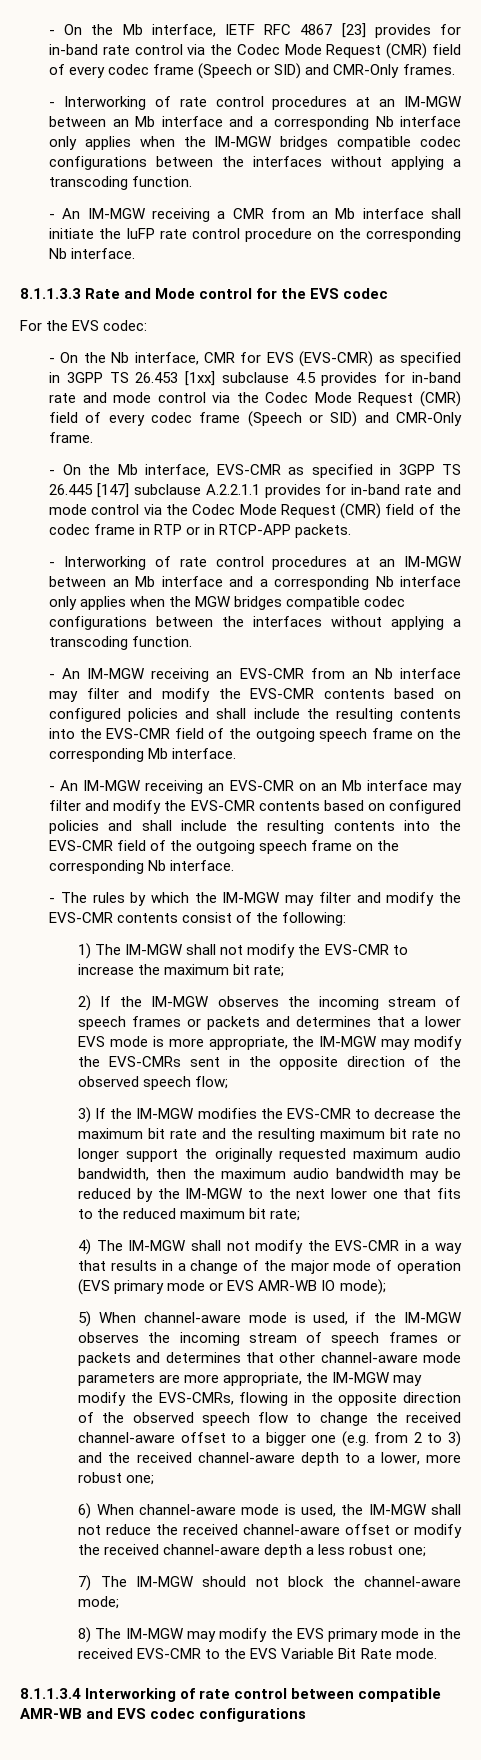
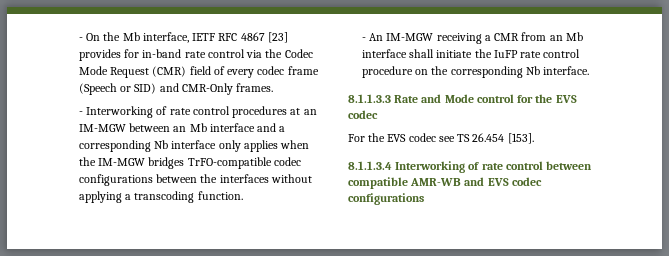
[337,136,412,150] compatible -> [187,157,272,169] TrFO-compatible
[103,320,148,331] [49,351,461,367] [49,371,461,386] [49,391,462,407] [49,411,463,427] [49,432,94,443] [49,464,462,478] [49,483,462,498] [49,503,462,519] [49,524,352,538] [49,556,462,570] [49,576,461,590] [49,596,406,610] [49,616,462,630] [49,636,193,650] [49,668,462,682] [49,688,462,702] [49,708,462,722] [49,728,462,742] [49,748,237,762] [49,780,463,794] [49,800,462,814] [49,820,462,834] [49,840,400,854] [49,860,235,874] [49,892,461,906] [49,912,347,926] [78,943,408,959] [78,964,285,977] [78,995,461,1011] [78,1016,461,1030] [78,1036,462,1050] [78,1056,461,1070] [78,1076,229,1090] [78,1107,461,1123] [78,1128,462,1142] [78,1148,462,1162] [78,1168,462,1182] [78,1188,461,1202] [78,1208,301,1221] [78,1239,462,1255] [78,1260,462,1274] [78,1279,386,1295] [78,1311,461,1327] [78,1332,461,1346] [78,1352,461,1366] [78,1372,423,1386] [78,1392,462,1406] [78,1412,461,1426] [78,1431,461,1447] [78,1452,461,1466] [78,1472,155,1485] [78,1503,461,1519] [78,1524,462,1538] [78,1544,426,1558] [78,1575,462,1591] [78,1596,120,1609] [78,1627,462,1643] [78,1648,437,1659] codec: // - On the Nb interface, CMR for EVS (EVS-CMR) as specified in 3GPP TS 26.453 [1xx] subclause 4.5 provides for in-band rate and mode control via the Codec Mode Request (CMR) field of every codec frame (Speech or SID) and CMR-Only frame. // - On the Mb interface, EVS-CMR as specified in 3GPP TS 26.445 [147] subclause A.2.2.1.1 provides for in-band rate and mode control via the Codec Mode Request (CMR) field of the codec frame in RTP or in RTCP-APP packets. // - Interworking of rate control procedures at an IM-MGW between an Mb interface and a corresponding Nb interface only applies when the MGW bridges compatible codec configurations between the interfaces without applying a transcoding function. // - An IM-MGW receiving an EVS-CMR from an Nb interface may filter and modify the EVS-CMR contents based on configured policies and shall include the resulting contents into the EVS-CMR field of the outgoing speech frame on the corresponding Mb interface. // - An IM-MGW receiving an EVS-CMR on an Mb interface may filter and modify the EVS-CMR contents based on configured policies and shall include the resulting contents into the EVS-CMR field of the outgoing speech frame on the corresponding Nb interface. // - The rules by which the IM-MGW may filter and modify the EVS-CMR contents consist of the following: // 1) The IM-MGW shall not modify the EVS-CMR to increase the maximum bit rate; // 2) If the IM-MGW observes the incoming stream of speech frames or packets and determines that a lower EVS mode is more appropriate, the IM-MGW may modify the EVS-CMRs sent in the opposite direction of the observed speech flow; // 3) If the IM-MGW modifies the EVS-CMR to decrease the maximum bit rate and the resulting maximum bit rate no longer support the originally requested maximum audio bandwidth, then the maximum audio bandwidth may be reduced by the IM-MGW to the next lower one that fits to the reduced maximum bit rate; // 4) The IM-MGW shall not modify the EVS-CMR in a way that results in a change of the major mode of operation (EVS primary mode or EVS AMR-WB IO mode); // 5) When channel-aware mode is used, if the IM-MGW observes the incoming stream of speech frames or packets and determines that other channel-aware mode parameters are more appropriate, the IM-MGW may modify the EVS-CMRs, flowing in the opposite direction of the observed speech flow to change the received channel-aware offset to a bigger one (e.g. from 2 to 3) and the received channel-aware depth to a lower, more robust one; // 6) When channel-aware mode is used, the IM-MGW shall not reduce the received channel-aware offset or modify the received channel-aware depth a less robust one; // 7) The IM-MGW should not block the channel-aware mode; // 8) The IM-MGW may modify the EVS primary mode in the received EVS-CMR to the EVS Variable Bit Rate mode. -> [408,133,534,144] codec see TS 26.454 [153].

